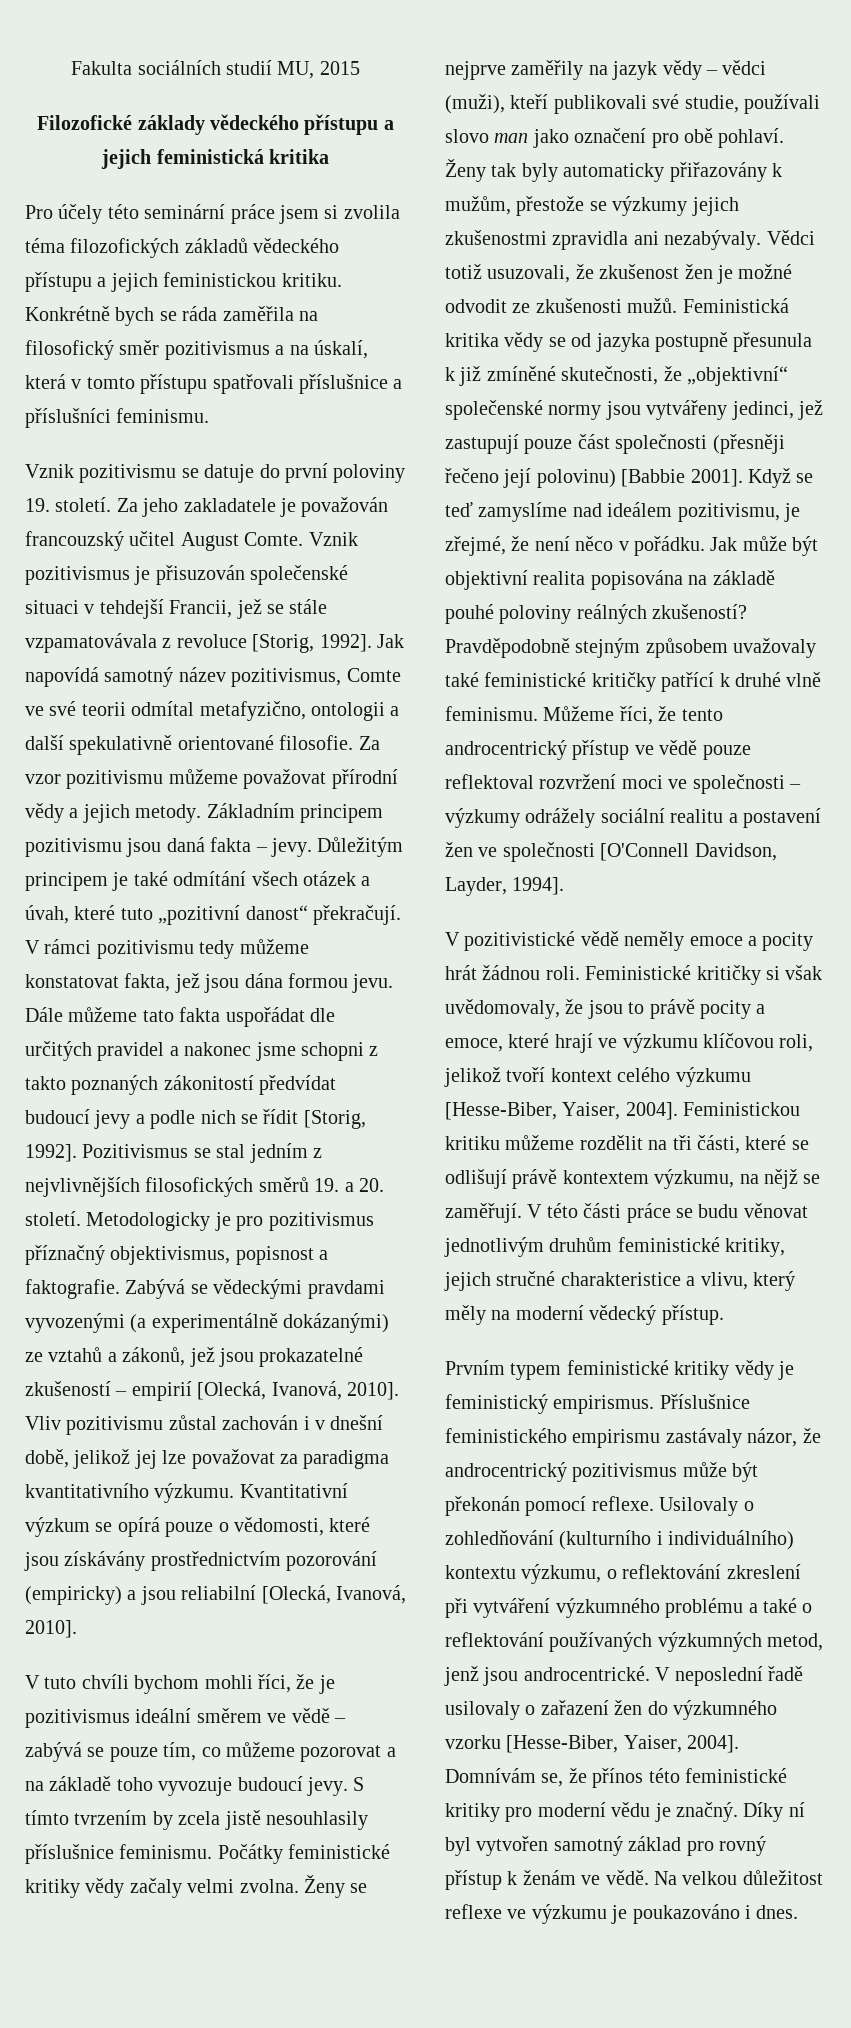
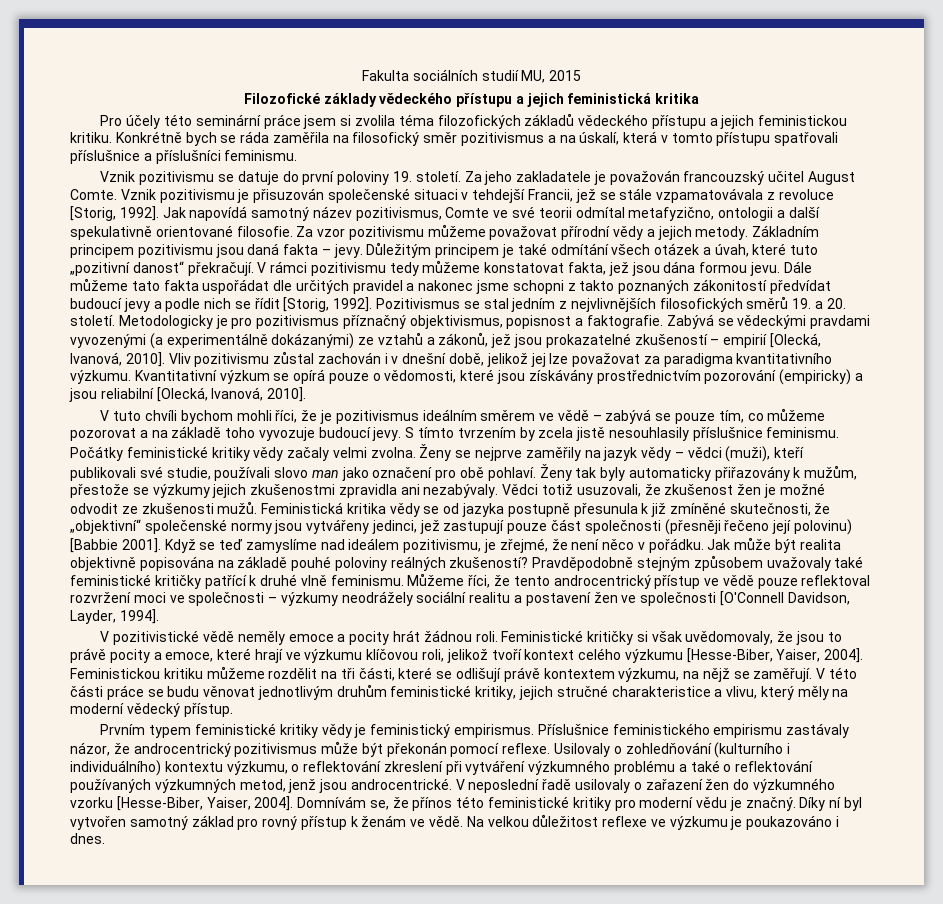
[25,566,130,585] pozitivismus -> [159,189,235,203] pozitivismu
[135,1708,192,1723] ideální -> [422,409,477,421] ideálním
[445,570,586,590] objektivní realita -> [799,539,841,550] [70,557,136,571] realita objektivně
[525,808,596,828] odrážely -> [341,591,413,606] neodrážely

